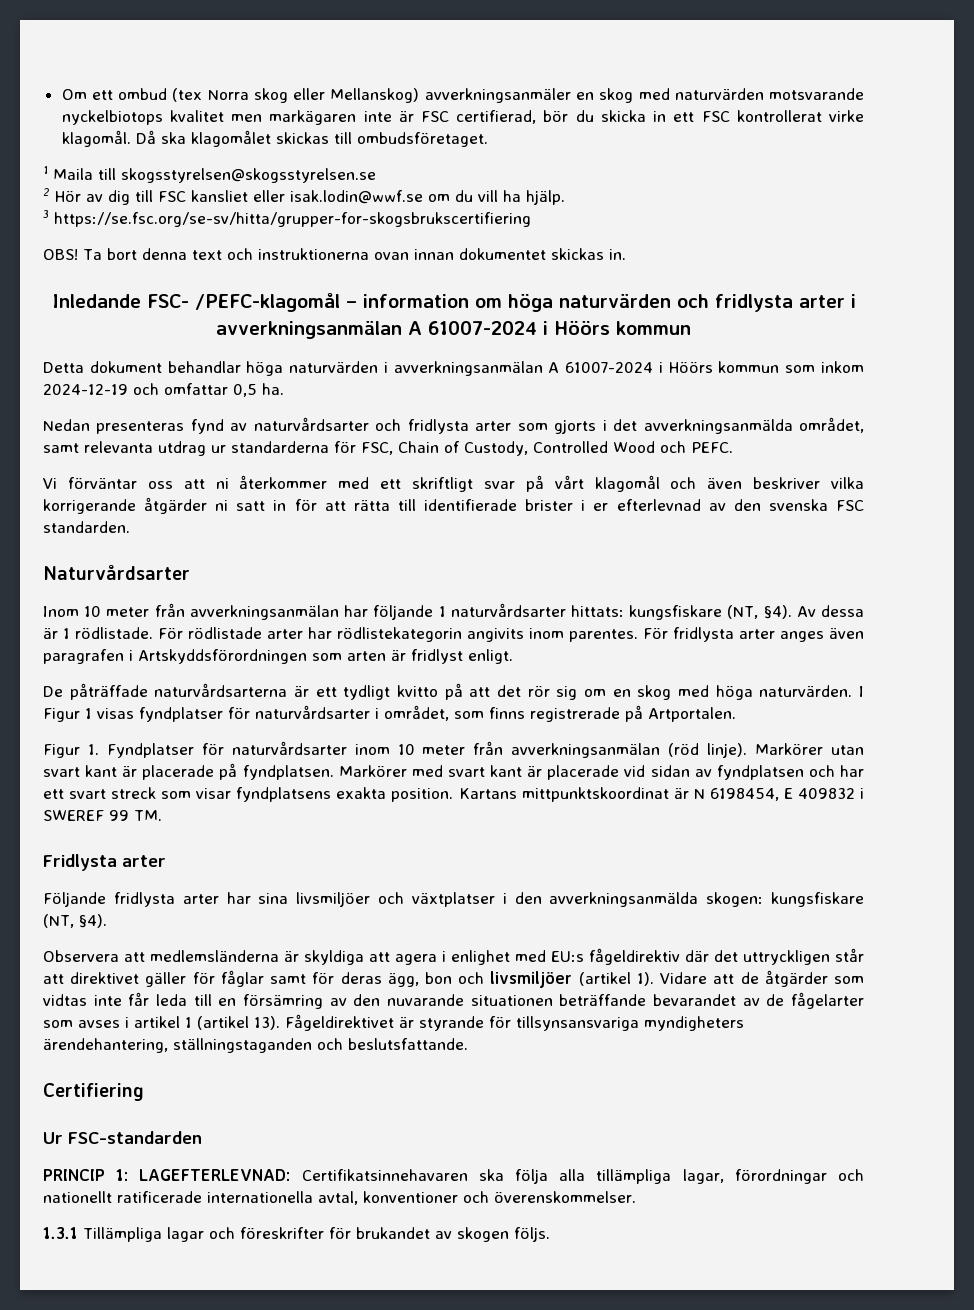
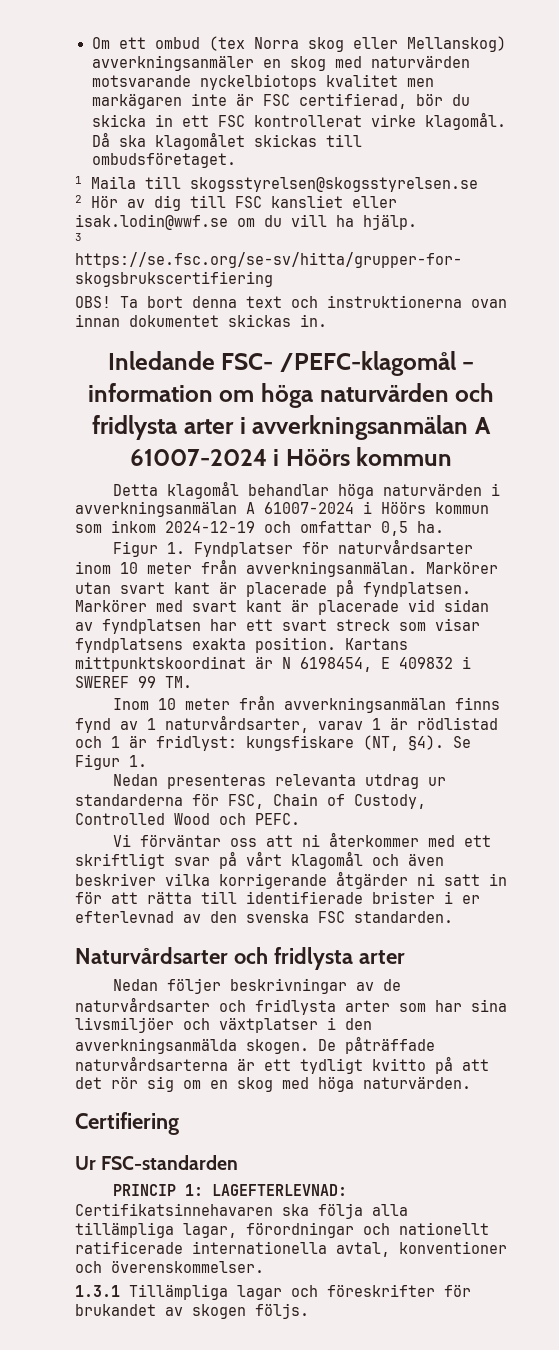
[89,361,162,373] dokument -> [167,481,240,499] klagomål
[43,417,864,434] [43,443,79,453] Nedan presenteras fynd av naturvårdsarter och fridlysta arter som gjorts i det avverkningsanmälda området, samt -> [113,539,474,557] [75,559,498,577] [75,579,471,597] [75,599,489,615] [75,618,480,634] [75,637,408,653] [75,656,471,672] [75,676,192,688] [113,695,501,713] [75,715,498,733] [75,735,471,751] [75,754,147,770] [113,774,267,789] Figur 1. Fyndplatser för naturvårdsarter inom 10 meter från avverkningsanmälan. Markörer utan svart kant är placerade på fyndplatsen. Markörer med svart kant är placerade vid sidan av fyndplatsen har ett svart streck som visar fyndplatsens exakta position. Kartans mittpunktskoordinat är N 6198454, E 409832 i SWEREF 99 TM. // Inom 10 meter från avverkningsanmälan finns fynd av 1 naturvårdsarter, varav 1 är rödlistad och 1 är fridlyst: kungsfiskare (NT, §4). Se Figur 1. // Nedan presenteras
[43,603,864,620] [43,627,864,642] [43,649,513,664] // Inom 10 meter från avverkningsanmälan har följande 1 naturvårdsarter hittats: kungsfiskare (NT, §4). Av dessa är 1 rödlistade. För rödlistade arter har rödlistekategorin angivits inom parentes. För fridlysta arter anges även paragrafen i Artskyddsförordningen som arten är fridlyst enligt. // -> [233,947,405,970] [113,978,402,994] [75,997,507,1015] [75,1017,372,1033] [75,1038,309,1054] och fridlysta arter // Nedan följer beskrivningar av de naturvårdsarter och fridlysta arter som har sina livsmiljöer och växtplatser i den avverkningsanmälda skogen.
[858,686,864,697] [43,705,736,722] [43,741,864,758] [43,763,865,780] [43,787,865,802] [43,810,162,821] [43,854,166,871] [43,892,864,907] [43,914,107,928] [43,948,864,965] [43,970,864,988] [43,992,864,1009] [43,1014,744,1031] [43,1038,468,1053] I Figur 1 visas fyndplatser för naturvårdsarter i området, som finns registrerade på Artportalen. // Figur 1. Fyndplatser för naturvårdsarter inom 10 meter från avverkningsanmälan (röd linje). Markörer utan svart kant är placerade på fyndplatsen. Markörer med svart kant är placerade vid sidan av fyndplatsen och har ett svart streck som visar fyndplatsens exakta position. Kartans mittpunktskoordinat är N 6198454, E 409832 i SWEREF 99 TM. // Fridlysta arter // Följande fridlysta arter har sina livsmiljöer och växtplatser i den avverkningsanmälda skogen: kungsfiskare (NT, §4). // Observera att medlemsländerna är skyldiga att agera i enlighet med EU:s fågeldirektiv där det uttryckligen står att direktivet gäller för fåglar samt för deras ägg, bon och livsmiljöer (artikel 1). Vidare att de åtgärder som vidtas inte får leda till en försämring av den nuvarande situationen beträffande bevarandet av de fågelarter som avses i artikel 1 (artikel 13). Fågeldirektivet är styrande för tillsynsansvariga myndigheters ärendehantering, ställningstaganden och beslutsfattande. -> (471, 1082) none

